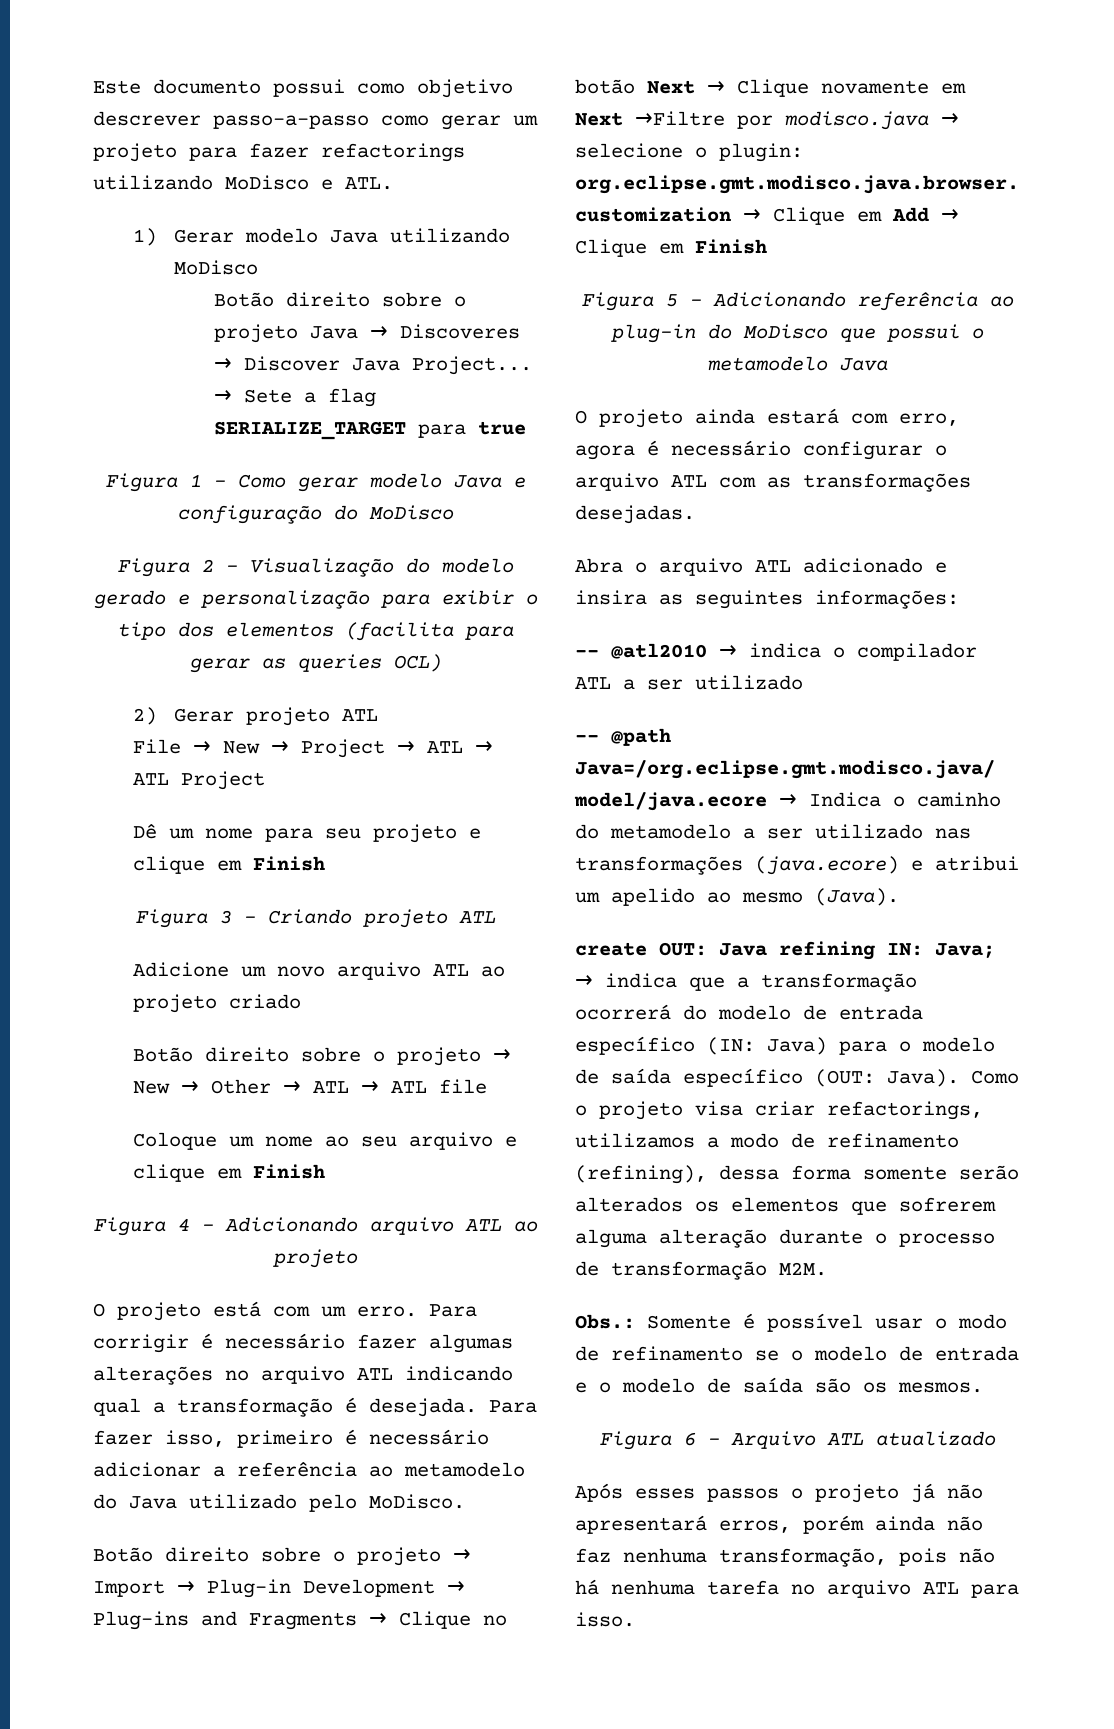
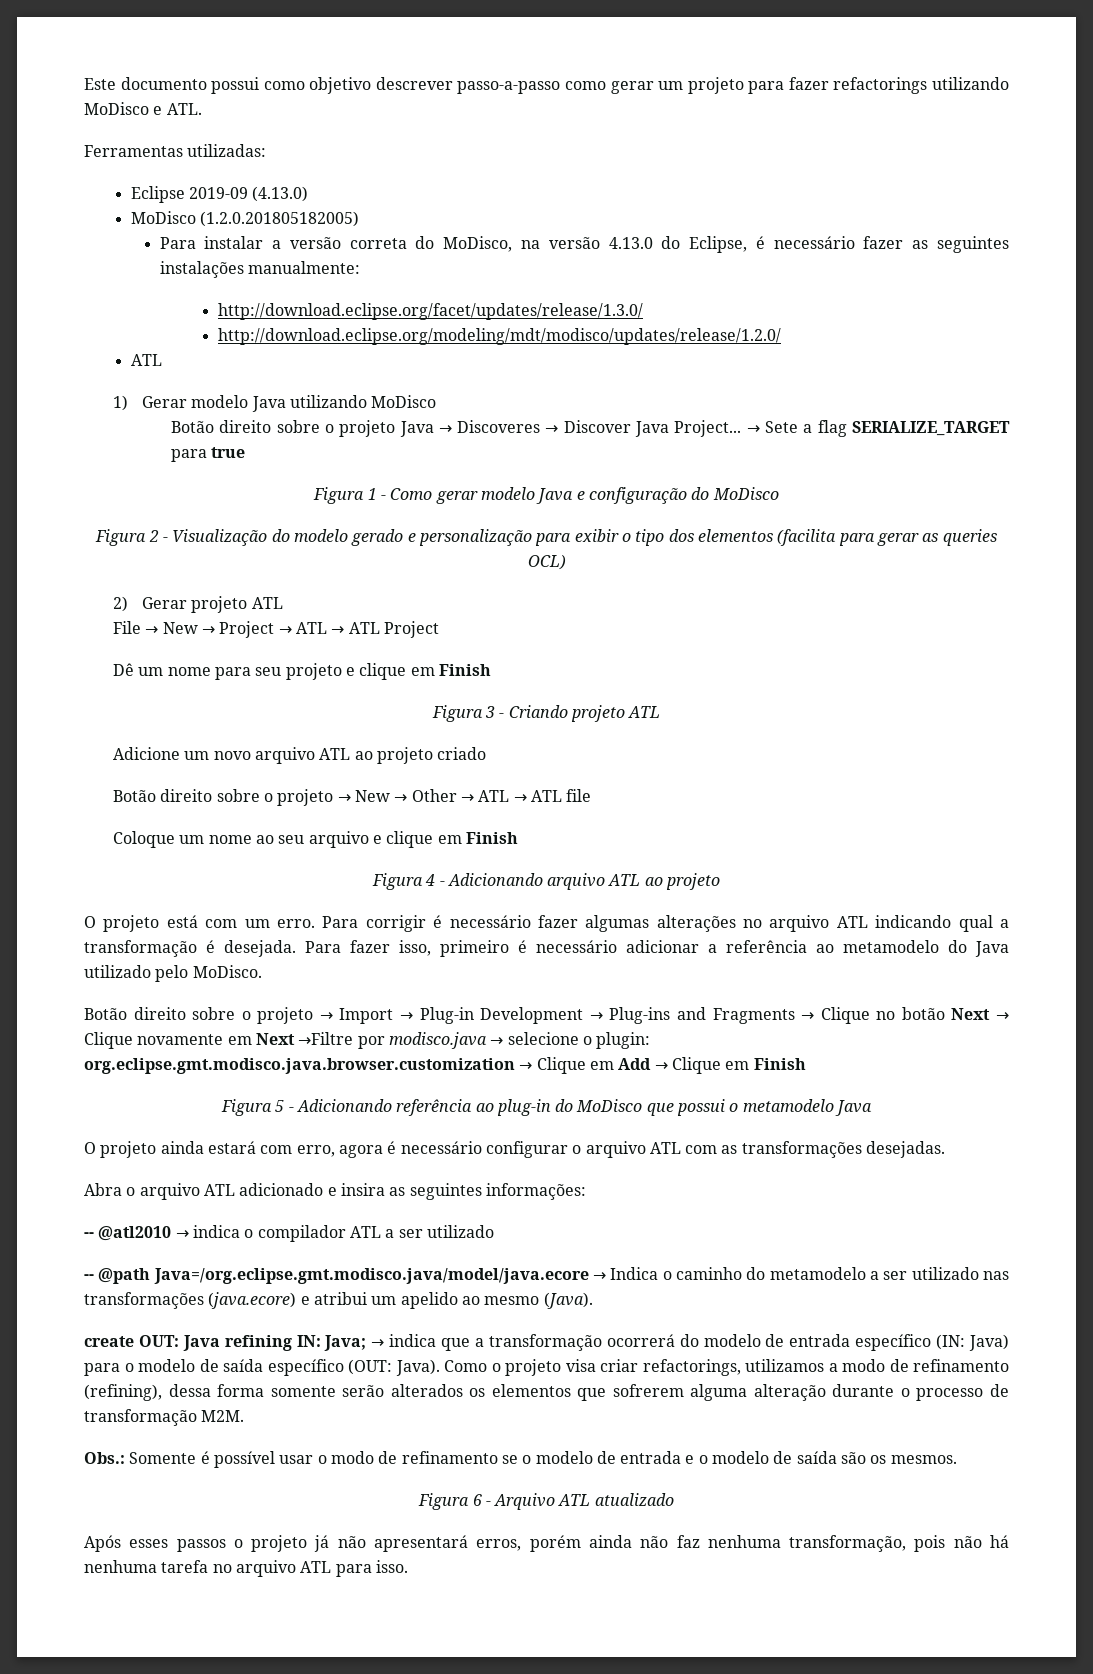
(393, 183) none -> [84,144,267,157] [130,186,309,203] [130,211,359,227] [159,236,1009,253] [159,261,360,278] [217,303,643,320] [217,328,781,345] [130,354,162,366] // Ferramentas utilizadas: // Eclipse 2019-09 (4.13.0) // MoDisco (1.2.0.201805182005) // Para instalar a versão correta do MoDisco, na versão 4.13.0 do Eclipse, é necessário fazer as seguintes instalações manualmente: // http://download.eclipse.org/facet/updates/release/1.3.0/ // http://download.eclipse.org/modeling/mdt/modisco/updates/release/1.2.0/ // ATL

